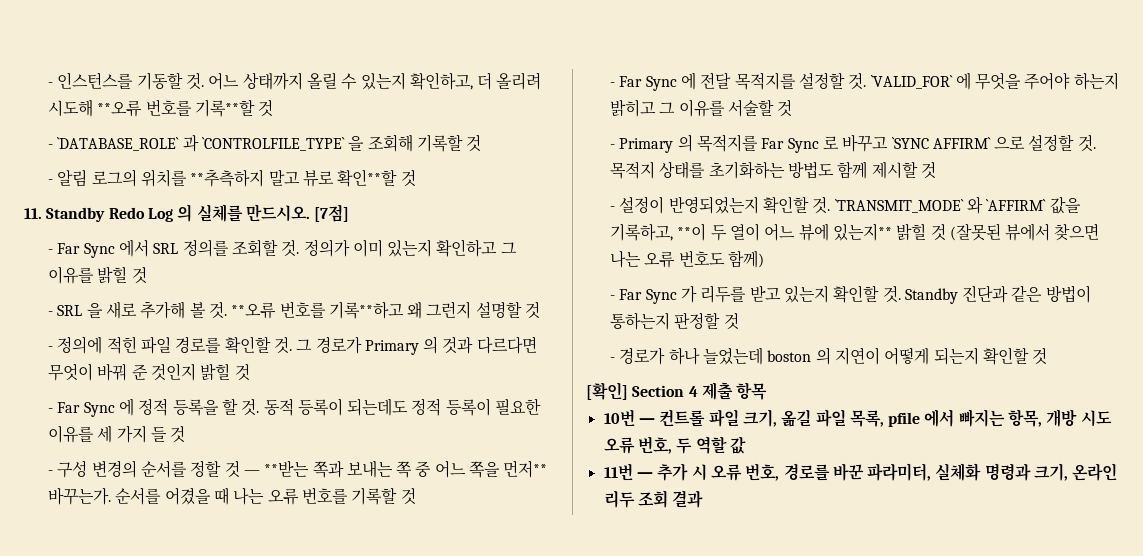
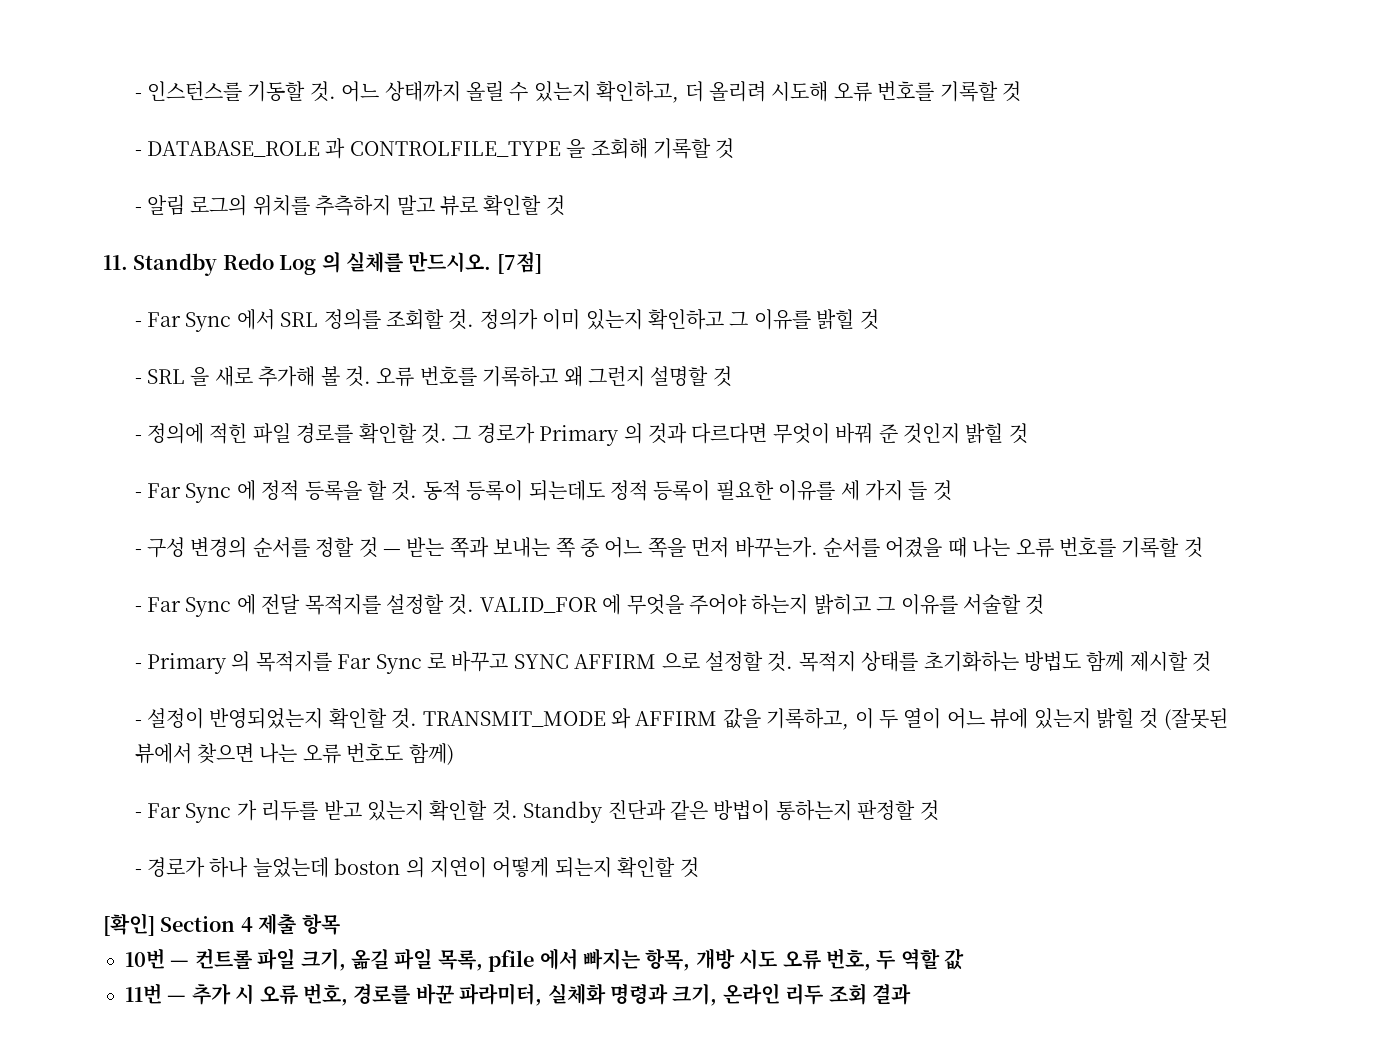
[97,99,274,117] [47,135,345,152] **오류 번호를 기록**할 것 // - `DATABASE_ROLE` 과 `CONTROLFILE_TYPE` -> [833,81,1021,102] [134,138,561,159] 오류 번호를 기록할 것 // - DATABASE_ROLE 과 CONTROLFILE_TYPE
[190,169,265,187] **추측하지 -> [315,195,392,216] 추측하지
[337,169,398,187] 확인**할 -> [483,195,542,216] 확인할
[231,301,404,319] **오류 번호를 기록**하고 -> [376,366,559,387] 오류 번호를 기록하고
[264,460,310,477] **받는 -> [406,537,445,557] 받는
[503,460,548,478] 먼저** -> [691,537,730,558] 먼저
[870,75,953,89] `VALID_FOR` -> [479,597,597,613] VALID_FOR
[891,137,991,149] `SYNC AFFIRM` -> [513,654,657,669] SYNC AFFIRM
[834,196,1047,214] `TRANSMIT_MODE` 와 `AFFIRM` -> [422,708,718,729] TRANSMIT_MODE 와 AFFIRM
[677,223,707,241] **이 -> [854,708,874,729] 이
[832,223,892,241] 있는지** -> [1033,708,1091,729] 있는지

